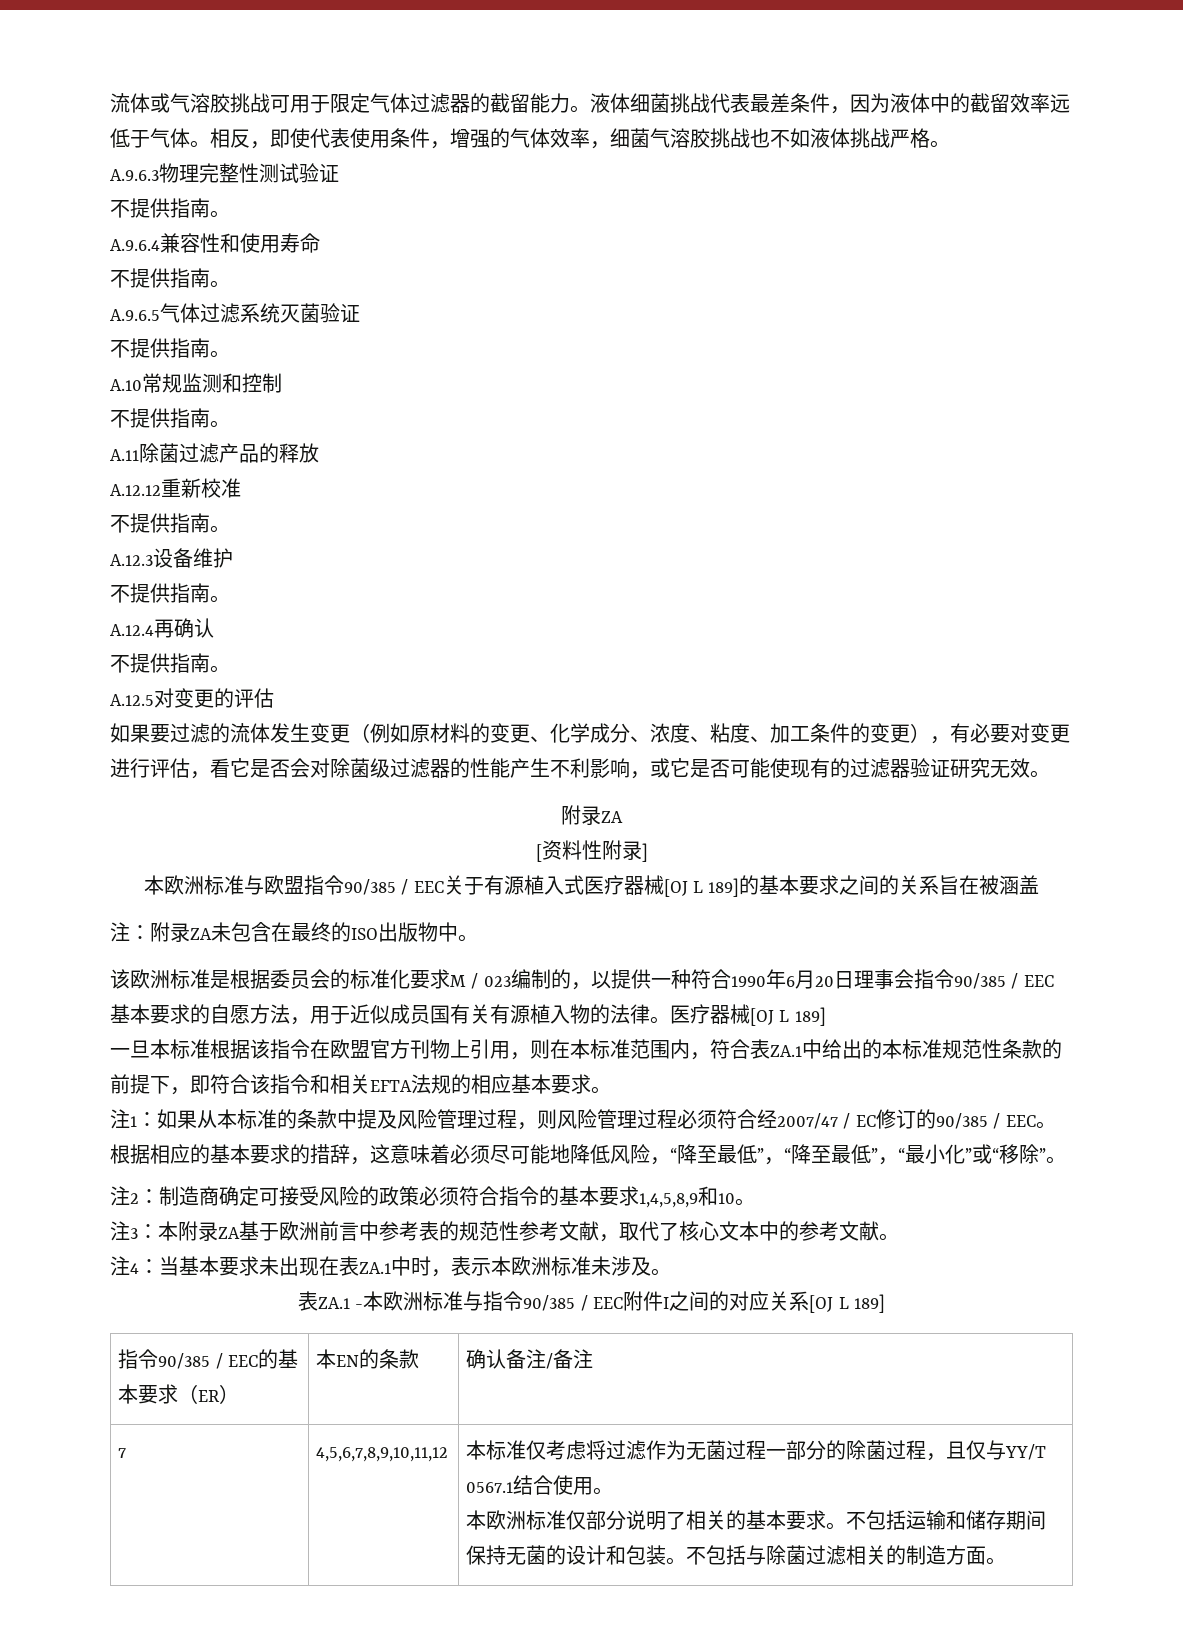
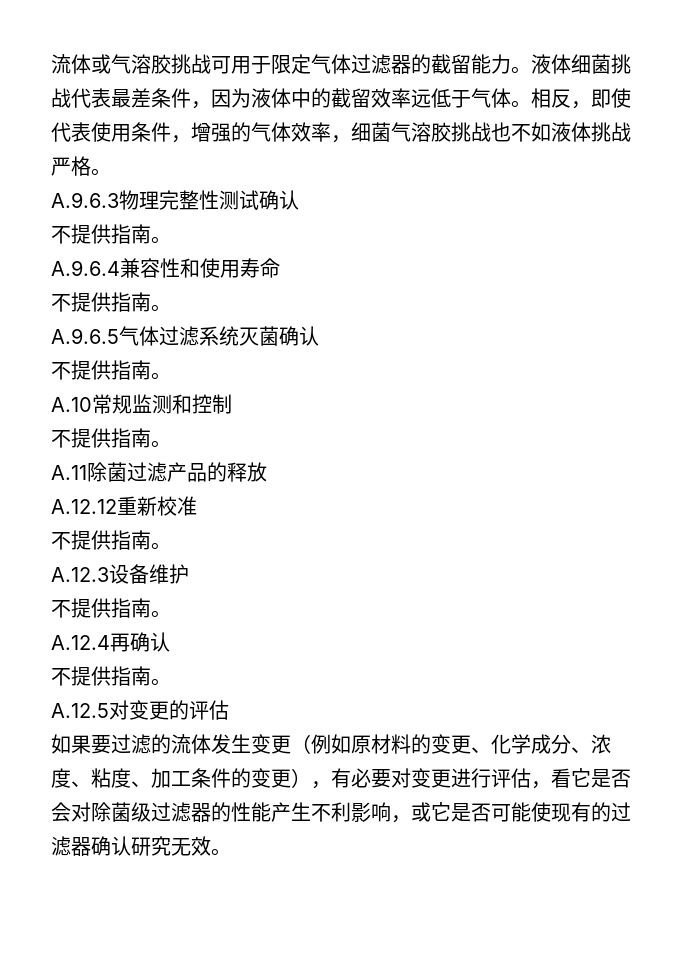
[299,163,339,183] 验证 -> [259,190,299,210] 确认
[320,303,360,323] 验证 -> [279,326,319,346] 确认
[910,758,950,778] 验证 -> [91,836,131,856] 确认
[561,805,623,825] [535,840,648,862] [143,875,1040,897] [110,922,478,942] [110,969,1054,990] [110,1004,826,1026] [110,1039,1062,1060] [110,1074,611,1095] [110,1109,1056,1130] [110,1144,1066,1165] [110,1186,755,1208] [110,1221,899,1242] [110,1256,671,1277] [298,1291,885,1313] [118,1349,299,1369] [118,1384,240,1404] [316,1349,420,1369] [466,1349,594,1369] [118,1448,127,1458] [316,1447,449,1462] [466,1440,1047,1461] [466,1475,614,1495] [466,1510,1047,1530] [466,1545,1007,1565] // 附录ZA // [资料性附录] // 本欧洲标准与欧盟指令90/385 / EEC关于有源植入式医疗器械[OJ L 189]的基本要求之间的关系旨在被涵盖 // 注：附录ZA未包含在最终的ISO出版物中。 // 该欧洲标准是根据委员会的标准化要求M / 023编制的，以提供一种符合1990年6月20日理事会指令90/385 / EEC基本要求的自愿方法，用于近似成员国有关有源植入物的法律。医疗器械[OJ L 189] // 一旦本标准根据该指令在欧盟官方刊物上引用，则在本标准范围内，符合表ZA.1中给出的本标准规范性条款的前提下，即符合该指令和相关EFTA法规的相应基本要求。 // 注1：如果从本标准的条款中提及风险管理过程，则风险管理过程必须符合经2007/47 / EC修订的90/385 / EEC。根据相应的基本要求的措辞，这意味着必须尽可能地降低风险，“降至最低”，“降至最低”，“最小化”或“移除”。 // 注2：制造商确定可接受风险的政策必须符合指令的基本要求1,4,5,8,9和10。 // 注3：本附录ZA基于欧洲前言中参考表的规范性参考文献，取代了核心文本中的参考文献。 // 注4：当基本要求未出现在表ZA.1中时，表示本欧洲标准未涉及。 // 表ZA.1 -本欧洲标准与指令90/385 / EEC附件I之间的对应关系[OJ L 189] // 指令90/385 / EEC的基本要求（ER） | 本EN的条款 | 确认备注/备注 // 7 | 4,5,6,7,8,9,10,11,12 | 本标准仅考虑将过滤作为无菌过程一部分的除菌过程，且仅与YY/T 0567.1结合使用。 // 本欧洲标准仅部分说明了相关的基本要求。不包括运输和储存期间保持无菌的设计和包装。不包括与除菌过滤相关的制造方面。 -> (231, 852) none

